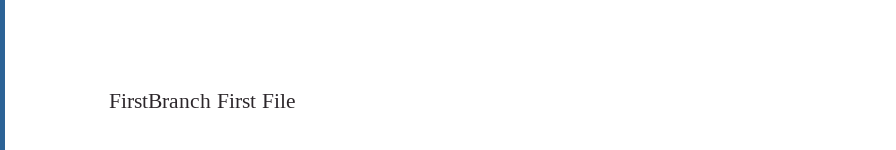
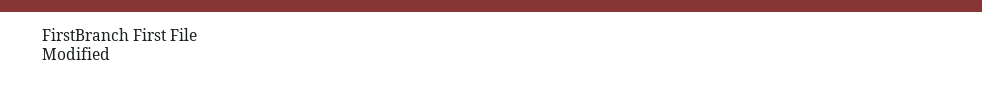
(296, 101) none -> [42,47,110,60] // Modified

